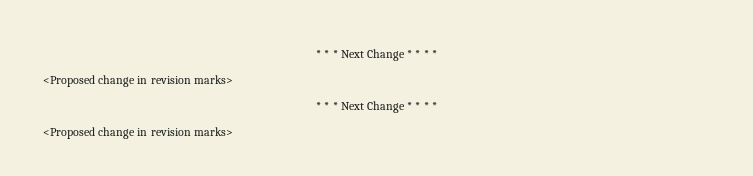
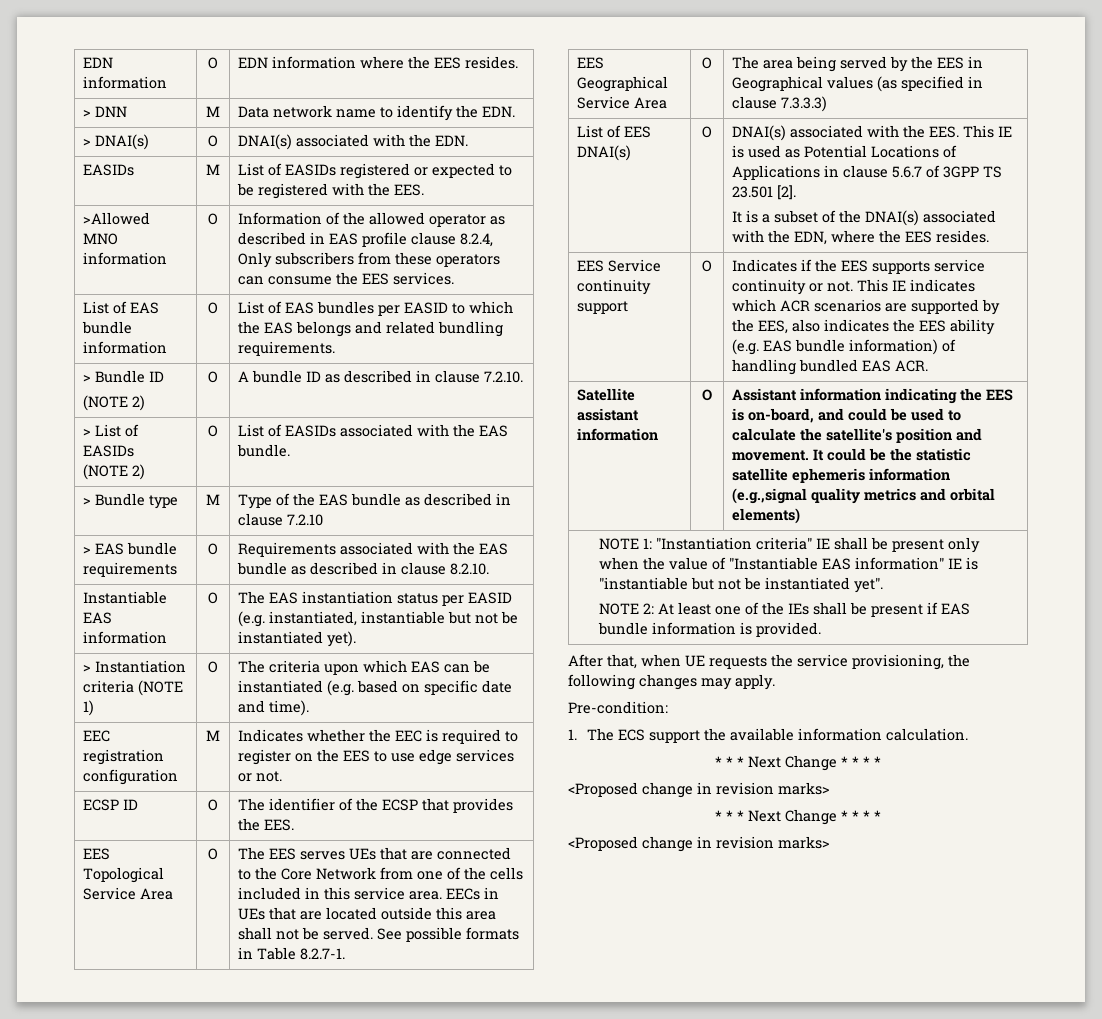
(316, 54) none -> [82,57,113,68] [82,76,167,89] [208,57,218,69] [237,56,518,69] [82,106,127,117] [206,106,220,117] [237,105,515,121] [82,134,149,150] [208,135,218,147] [237,134,468,150] [82,164,134,176] [206,164,220,175] [237,163,512,179] [236,183,424,199] [82,212,150,225] [82,233,118,245] [82,252,167,265] [208,213,218,225] [237,212,505,227] [237,232,493,247] [237,252,500,268] [237,272,454,285] [82,301,159,314] [81,321,132,334] [82,341,167,354] [208,302,218,314] [237,301,513,316] [237,321,503,337] [237,341,335,356] [82,370,164,383] [82,395,145,411] [208,371,218,383] [237,370,523,383] [82,424,139,437] [82,445,134,457] [82,464,145,480] [208,425,218,437] [237,424,508,437] [236,444,290,457] [82,493,178,509] [206,494,220,505] [237,493,511,509] [237,513,323,526] [82,542,177,555] [82,562,177,577] [208,543,218,555] [237,542,508,557] [236,562,489,575] [82,591,167,604] [82,612,112,624] [82,631,167,644] [208,592,218,604] [237,591,512,606] [237,611,518,627] [237,631,356,647] [82,660,186,673] [82,680,183,696] [82,700,94,716] [208,661,218,673] [237,660,490,675] [237,680,512,696] [237,700,309,716] [82,730,110,742] [82,749,164,765] [82,769,178,785] [206,730,220,741] [237,729,518,744] [237,749,514,765] [237,771,282,782] [82,799,138,811] [208,799,218,811] [237,798,513,813] [237,818,294,831] [82,848,110,860] [82,867,164,883] [82,887,173,900] [208,848,218,860] [237,847,511,860] [237,867,523,880] [237,887,499,900] [237,907,496,920] [237,927,519,942] [237,947,345,960] [576,57,604,69] [576,76,668,92] [576,96,667,109] [702,57,712,69] [731,56,983,72] [731,76,983,92] [731,96,827,112] [576,125,651,138] [576,145,631,161] [702,126,712,138] [731,125,1012,141] [731,145,957,158] [731,165,1002,180] [731,185,796,200] [731,210,996,226] [731,230,989,245] [576,259,661,272] [576,279,651,295] [576,301,628,314] [702,260,712,272] [731,259,985,274] [731,279,975,295] [731,299,1000,315] [731,319,995,335] [731,339,956,355] [731,359,928,375] [576,388,635,401] [576,408,639,421] [576,428,658,441] [702,389,712,401] [731,388,1013,404] [731,408,961,423] [731,428,982,443] [731,448,971,461] [731,468,950,483] [731,488,995,504] [731,508,800,524] [599,537,981,553] [599,557,979,570] [599,577,884,593] [599,602,971,617] [598,622,822,637] [568,654,970,670] [568,674,775,690] [568,701,668,714] [568,728,968,743] EDN information | O | EDN information where the EES resides. // > DNN | M | Data network name to identify the EDN. // > DNAI(s) | O | DNAI(s) associated with the EDN. // EASIDs | M | List of EASIDs registered or expected to be registered with the EES. // >Allowed MNO information | O | Information of the allowed operator as described in EAS profile clause 8.2.4, Only subscribers from these operators can consume the EES services. // List of EAS bundle information | O | List of EAS bundles per EASID to which the EAS belongs and related bundling requirements. // > Bundle ID // (NOTE 2) | O | A bundle ID as described in clause 7.2.10. // > List of EASIDs // (NOTE 2) | O | List of EASIDs associated with the EAS bundle. // > Bundle type | M | Type of the EAS bundle as described in clause 7.2.10 // > EAS bundle requirements | O | Requirements associated with the EAS bundle as described in clause 8.2.10. // Instantiable EAS information | O | The EAS instantiation status per EASID (e.g. instantiated, instantiable but not be instantiated yet). // > Instantiation criteria (NOTE 1) | O | The criteria upon which EAS can be instantiated (e.g. based on specific date and time). // EEC registration configuration | M | Indicates whether the EEC is required to register on the EES to use edge services or not. // ECSP ID | O | The identifier of the ECSP that provides the EES. // EES Topological Service Area | O | The EES serves UEs that are connected to the Core Network from one of the cells included in this service area. EECs in UEs that are located outside this area shall not be served. See possible formats in Table 8.2.7-1. // EES Geographical Service Area | O | The area being served by the EES in Geographical values (as specified in clause 7.3.3.3) // List of EES DNAI(s) | O | DNAI(s) associated with the EES. This IE is used as Potential Locations of Applications in clause 5.6.7 of 3GPP TS 23.501 [2]. // It is a subset of the DNAI(s) associated with the EDN, where the EES resides. // EES Service continuity support | O | Indicates if the EES supports service continuity or not. This IE indicates which ACR scenarios are supported by the EES, also indicates the EES ability (e.g. EAS bundle information) of handling bundled EAS ACR. // Satellite assistant information | O | Assistant information indicating the EES is on-board, and could be used to calculate the satellite's position and movement. It could be the statistic satellite ephemeris information (e.g.,signal quality metrics and orbital elements) // NOTE 1: "Instantiation criteria" IE shall be present only when the value of "Instantiable EAS information" IE is "instantiable but not be instantiated yet". // NOTE 2: At least one of the IEs shall be present if EAS bundle information is provided. // After that, when UE requests the service provisioning, the following changes may apply. // Pre-condition: // 1. The ECS support the available information calculation. //

